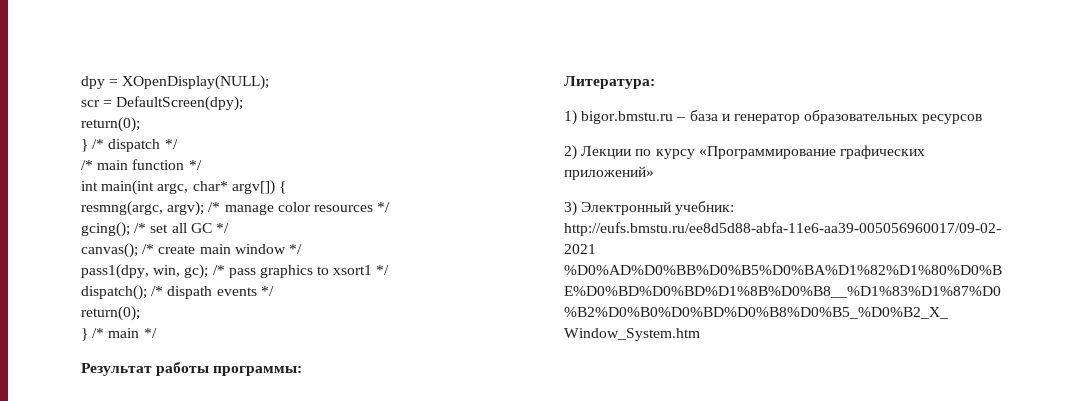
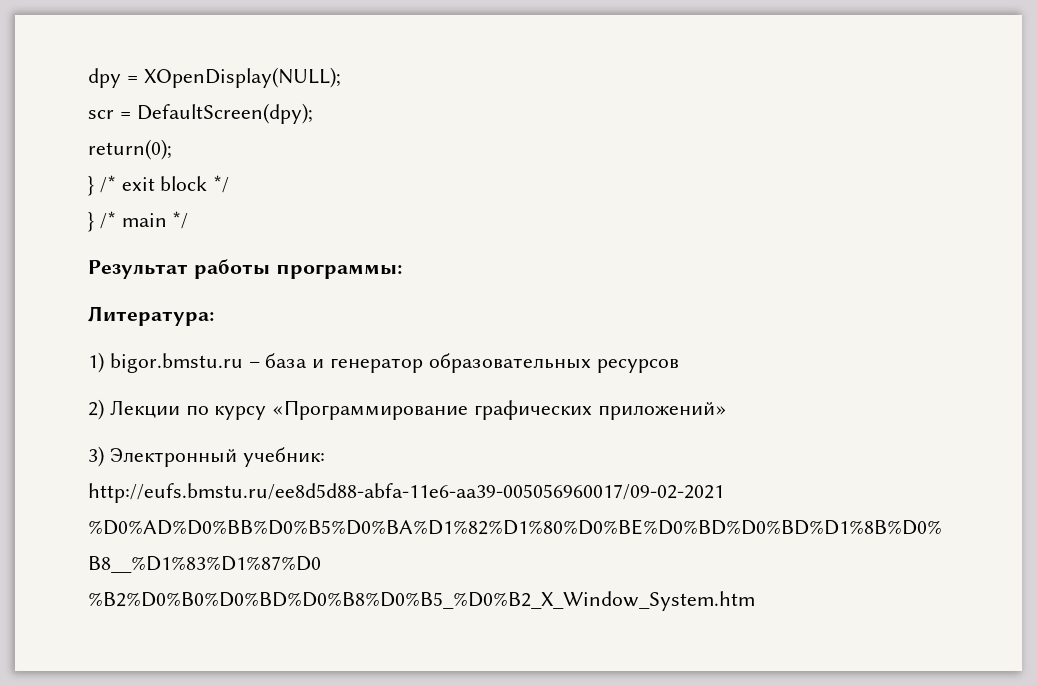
[108,139,178,152] [81,159,202,170] [81,180,286,195] [81,201,391,216] [81,222,229,237] [81,243,302,258] [81,264,390,279] [81,285,274,300] [81,306,140,321] dispatch */ // /* main function */ // int main(int argc, char* argv[]) { // resmng(argc, argv); /* manage color resources */ // gcing(); /* set all GC */ // canvas(); /* create main window */ // pass1(dpy, win, gc); /* pass graphics to xsort1 */ // dispatch(); /* dispath events */ // return(0); -> [121,175,230,193] exit block */

